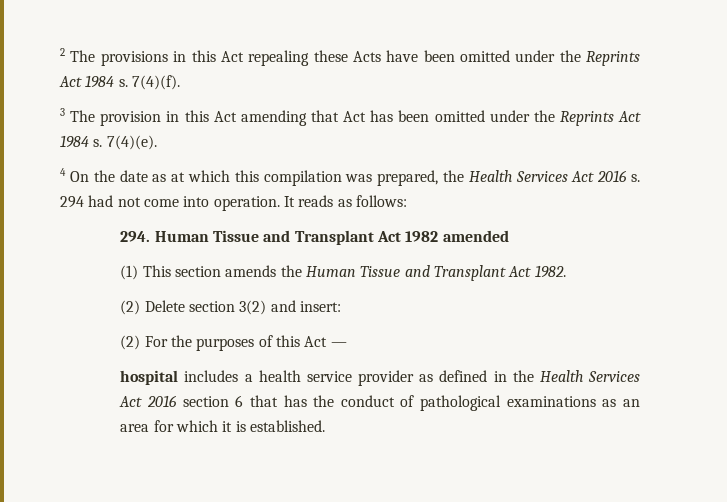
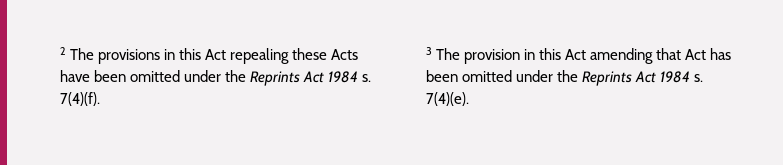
[60,168,641,186] [60,195,407,211] [120,230,509,245] [120,265,566,281] [120,300,341,315] [120,335,347,351] [120,370,640,386] [119,395,641,411] [120,420,325,432] // 4 On the date as at which this compilation was prepared, the Health Services Act 2016 s. 294 had not come into operation. It reads as follows: // 294. Human Tissue and Transplant Act 1982 amended // (1) This section amends the Human Tissue and Transplant Act 1982. // (2) Delete section 3(2) and insert: // (2) For the purposes of this Act — // hospital includes a health service provider as defined in the Health Services Act 2016 section 6 that has the conduct of pathological examinations as an area for which it is established. -> (469, 99) none

